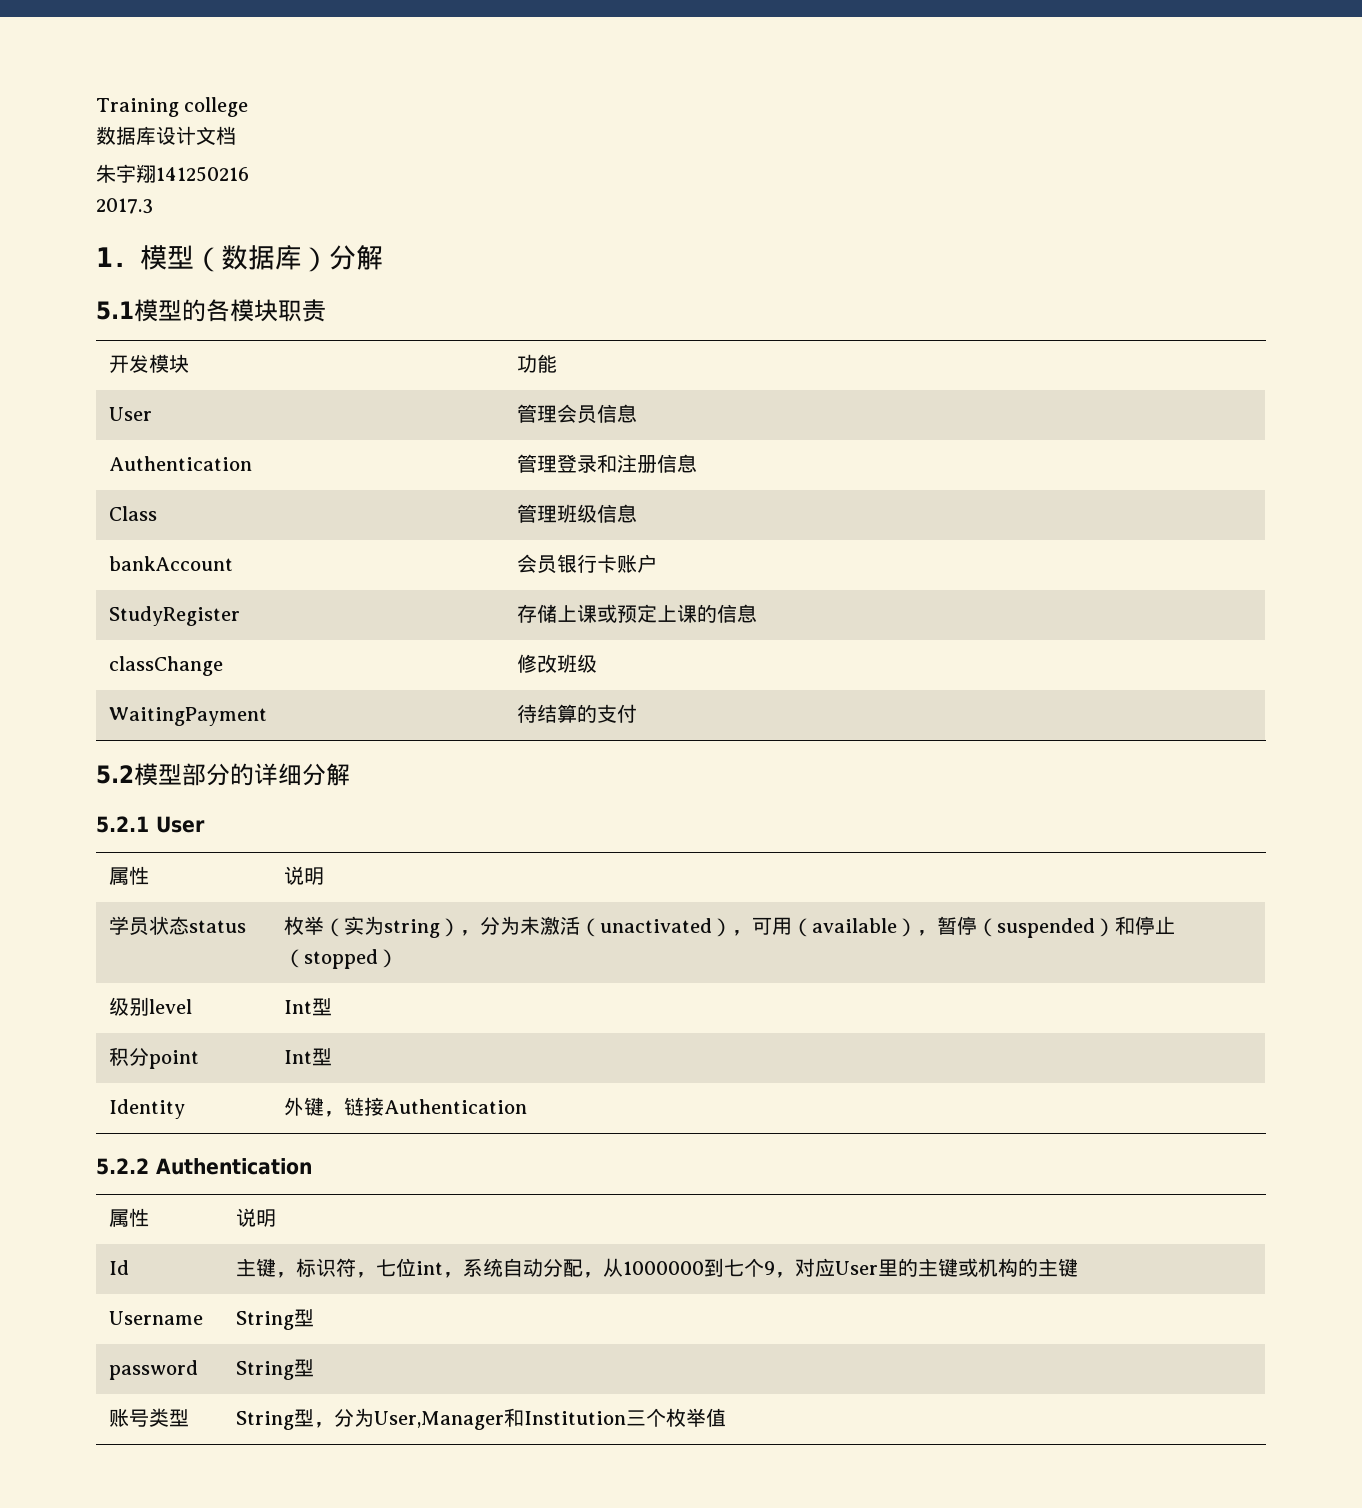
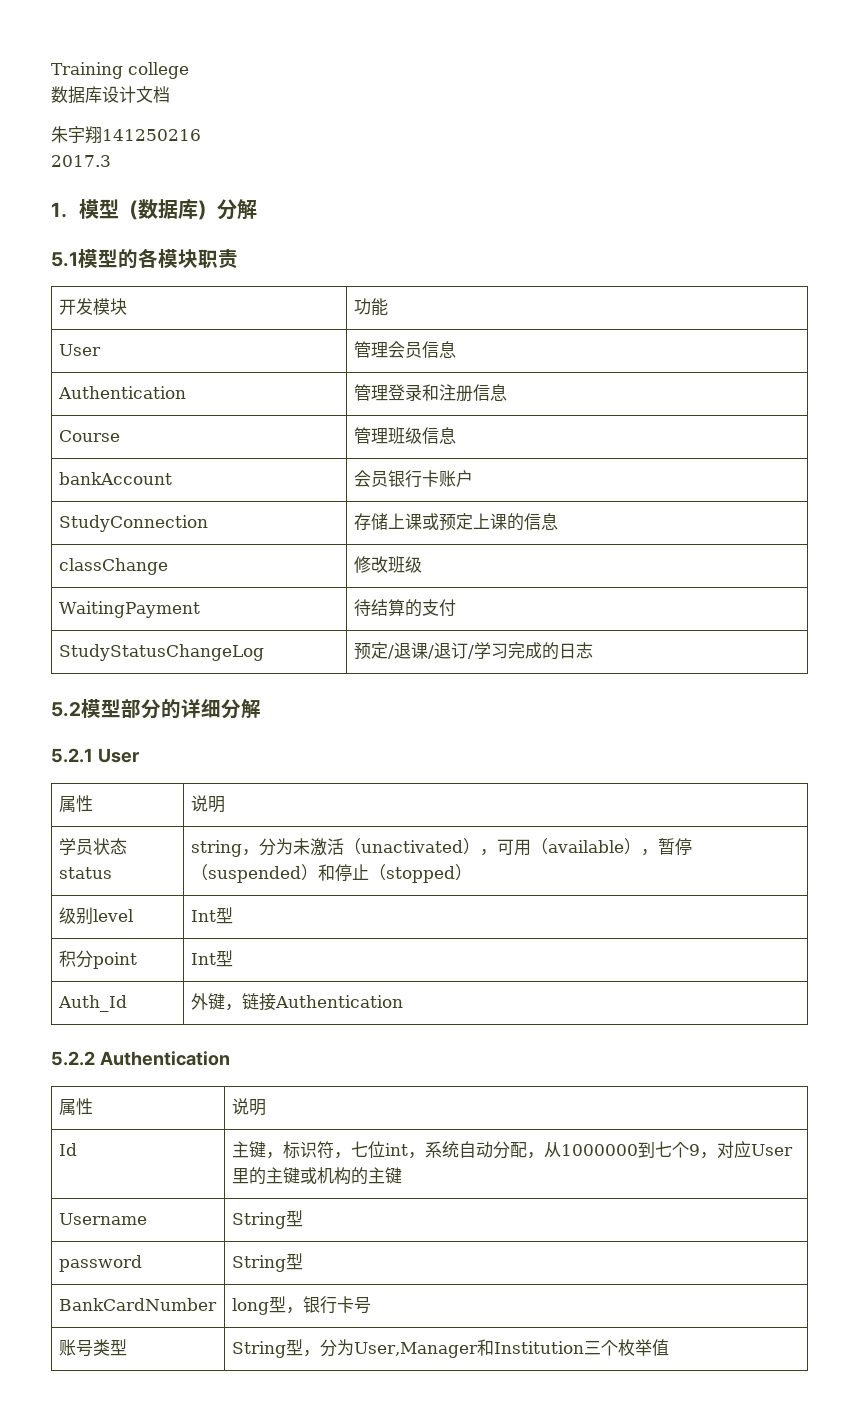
[108,506,157,521] Class -> [58,430,120,442] Course
[108,606,240,626] StudyRegister -> [58,515,208,532] StudyConnection
(637, 713) none -> [58,644,264,661] [353,642,593,660] // StudyStatusChangeLog | 预定/退课/退订/学习完成的日志
[283,916,460,938] 枚举（实为string） -> [190,840,242,857] string
[108,1099,185,1119] Identity -> [57,995,127,1012] Auth_Id
(314, 1368) none -> [58,1298,217,1311] [231,1296,371,1315] // BankCardNumber | long型，银行卡号

